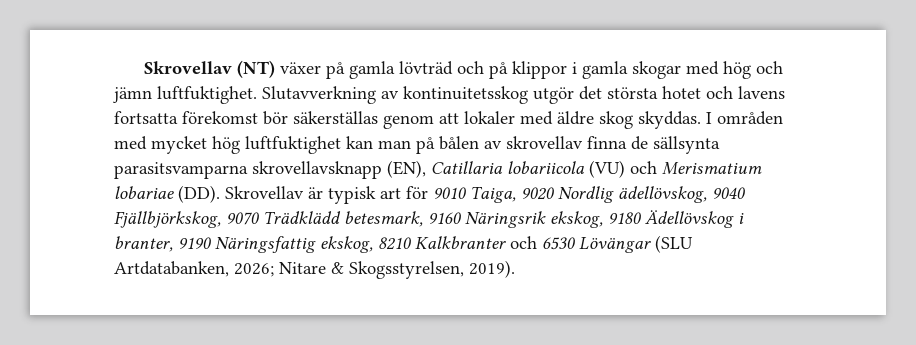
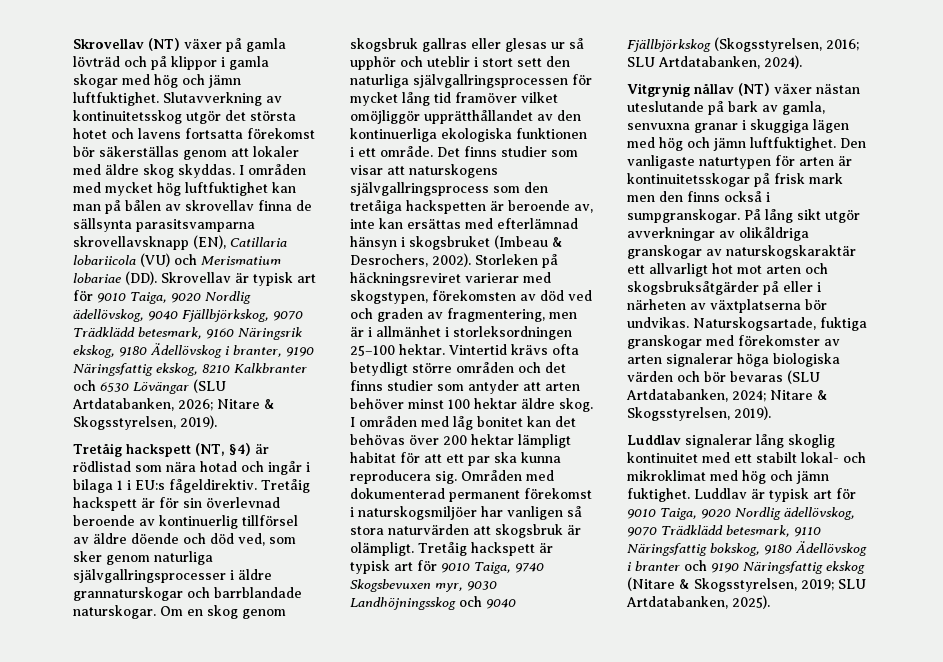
(515, 269) none -> [73,443,269,457] [73,461,310,475] [73,479,310,493] [73,497,280,511] [73,515,298,529] [73,533,296,546] [73,551,213,565] [73,569,272,583] [73,587,302,601] [73,605,286,619] [350,38,584,52] [350,56,570,70] [350,74,592,88] [350,92,558,106] [350,110,581,124] [350,128,587,142] [350,146,578,157] [350,164,498,178] [350,182,548,196] [350,200,593,214] [350,218,578,229] [350,235,563,250] [350,253,558,268] [350,272,551,286] [350,290,592,304] [350,308,577,322] [350,326,572,340] [350,344,579,356] [350,362,566,376] [350,380,580,394] [350,398,593,412] [350,416,576,430] [350,434,571,448] [350,452,561,466] [350,470,554,484] [350,488,592,502] [350,506,582,520] [350,524,581,538] [350,542,553,556] [350,560,544,574] [350,579,497,592] [350,596,516,610] [627,37,859,52] [627,55,802,69] [627,83,860,97] [627,101,825,115] [627,119,849,133] [627,137,866,151] [627,155,852,169] [627,173,843,187] [627,191,770,202] [627,209,860,223] [627,227,809,241] [627,245,856,259] [627,263,828,277] [627,281,821,295] [627,299,827,313] [627,317,867,331] [627,335,840,349] [627,353,840,367] [627,370,820,384] [626,389,828,402] [627,406,771,421] [627,434,835,448] [627,452,866,463] [627,470,829,484] [627,488,856,502] [627,507,855,520] [627,525,821,537] [627,541,867,556] [627,560,865,574] [627,577,866,592] [626,595,770,609] // Tretåig hackspett (NT, §4) är rödlistad som nära hotad och ingår i bilaga 1 i EU:s fågeldirektiv. Tretåig hackspett är för sin överlevnad beroende av kontinuerlig tillförsel av äldre döende och död ved, som sker genom naturliga självgallringsprocesser i äldre grannaturskogar och barrblandade naturskogar. Om en skog genom skogsbruk gallras eller glesas ur så upphör och uteblir i stort sett den naturliga självgallringsprocessen för mycket lång tid framöver vilket omöjliggör upprätthållandet av den kontinuerliga ekologiska funktionen i ett område. Det finns studier som visar att naturskogens självgallringsprocess som den tretåiga hackspetten är beroende av, inte kan ersättas med efterlämnad hänsyn i skogsbruket (Imbeau & Desrochers, 2002). Storleken på häckningsreviret varierar med skogstypen, förekomsten av död ved och graden av fragmentering, men är i allmänhet i storleksordningen 25–100 hektar. Vintertid krävs ofta betydligt större områden och det finns studier som antyder att arten behöver minst 100 hektar äldre skog. I områden med låg bonitet kan det behövas över 200 hektar lämpligt habitat för att ett par ska kunna reproducera sig. Områden med dokumenterad permanent förekomst i naturskogsmiljöer har vanligen så stora naturvärden att skogsbruk är olämpligt. Tretåig hackspett är typisk art för 9010 Taiga, 9740 Skogsbevuxen myr, 9030 Landhöjningsskog och 9040 Fjällbjörkskog (Skogsstyrelsen, 2016; SLU Artdatabanken, 2024). // Vitgrynig nållav (NT) växer nästan uteslutande på bark av gamla, senvuxna granar i skuggiga lägen med hög och jämn luftfuktighet. Den vanligaste naturtypen för arten är kontinuitetsskogar på frisk mark men den finns också i sumpgranskogar. På lång sikt utgör avverkningar av olikåldriga granskogar av naturskogskaraktär ett allvarligt hot mot arten och skogsbruksåtgärder på eller i närheten av växtplatserna bör undvikas. Naturskogsartade, fuktiga granskogar med förekomster av arten signalerar höga biologiska värden och bör bevaras (SLU Artdatabanken, 2024; Nitare & Skogsstyrelsen, 2019). // Luddlav signalerar lång skoglig kontinuitet med ett stabilt lokal- och mikroklimat med hög och jämn fuktighet. Luddlav är typisk art för 9010 Taiga, 9020 Nordlig ädellövskog, 9070 Trädklädd betesmark, 9110 Näringsfattig bokskog, 9180 Ädellövskog i branter och 9190 Näringsfattig ekskog (Nitare & Skogsstyrelsen, 2019; SLU Artdatabanken, 2025).

